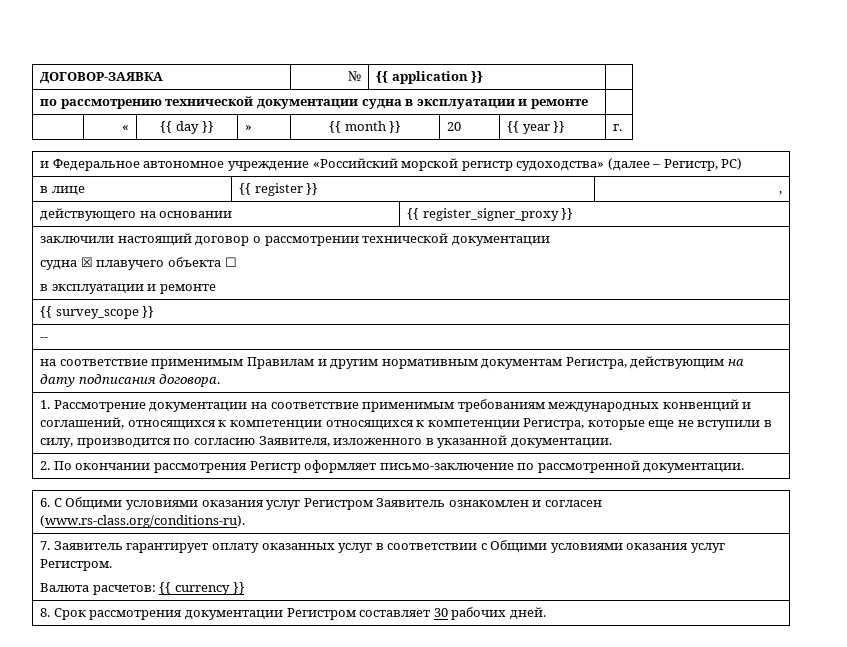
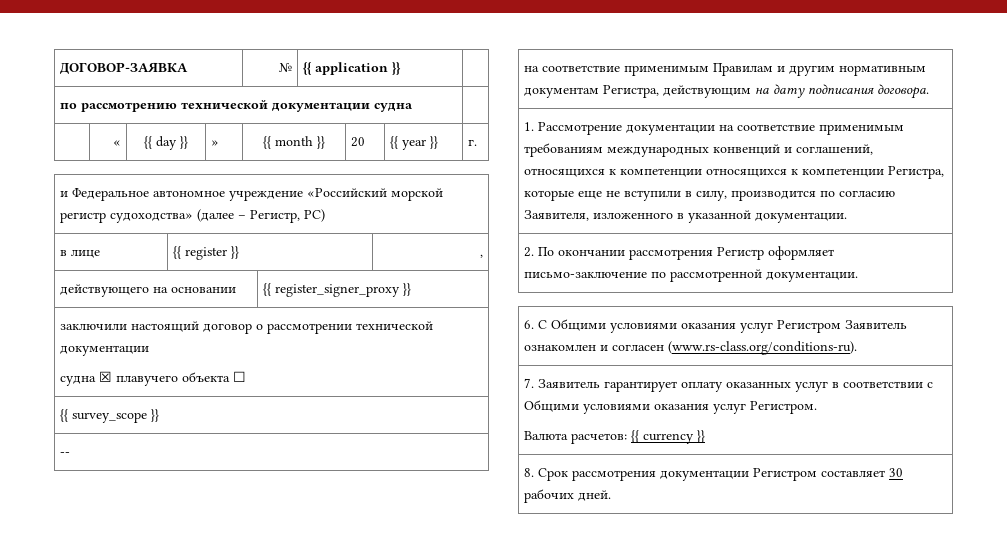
[405,99,588,109] в эксплуатации и ремонте -> (414, 107) none
[40,284,216,294] // в эксплуатации и ремонте -> (247, 376) none

